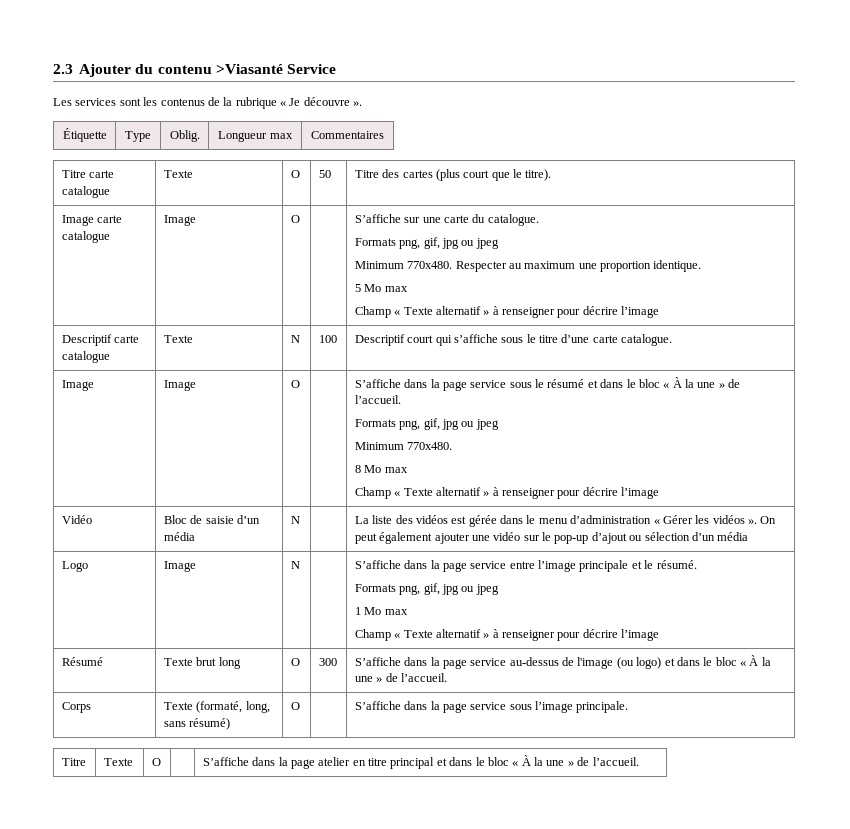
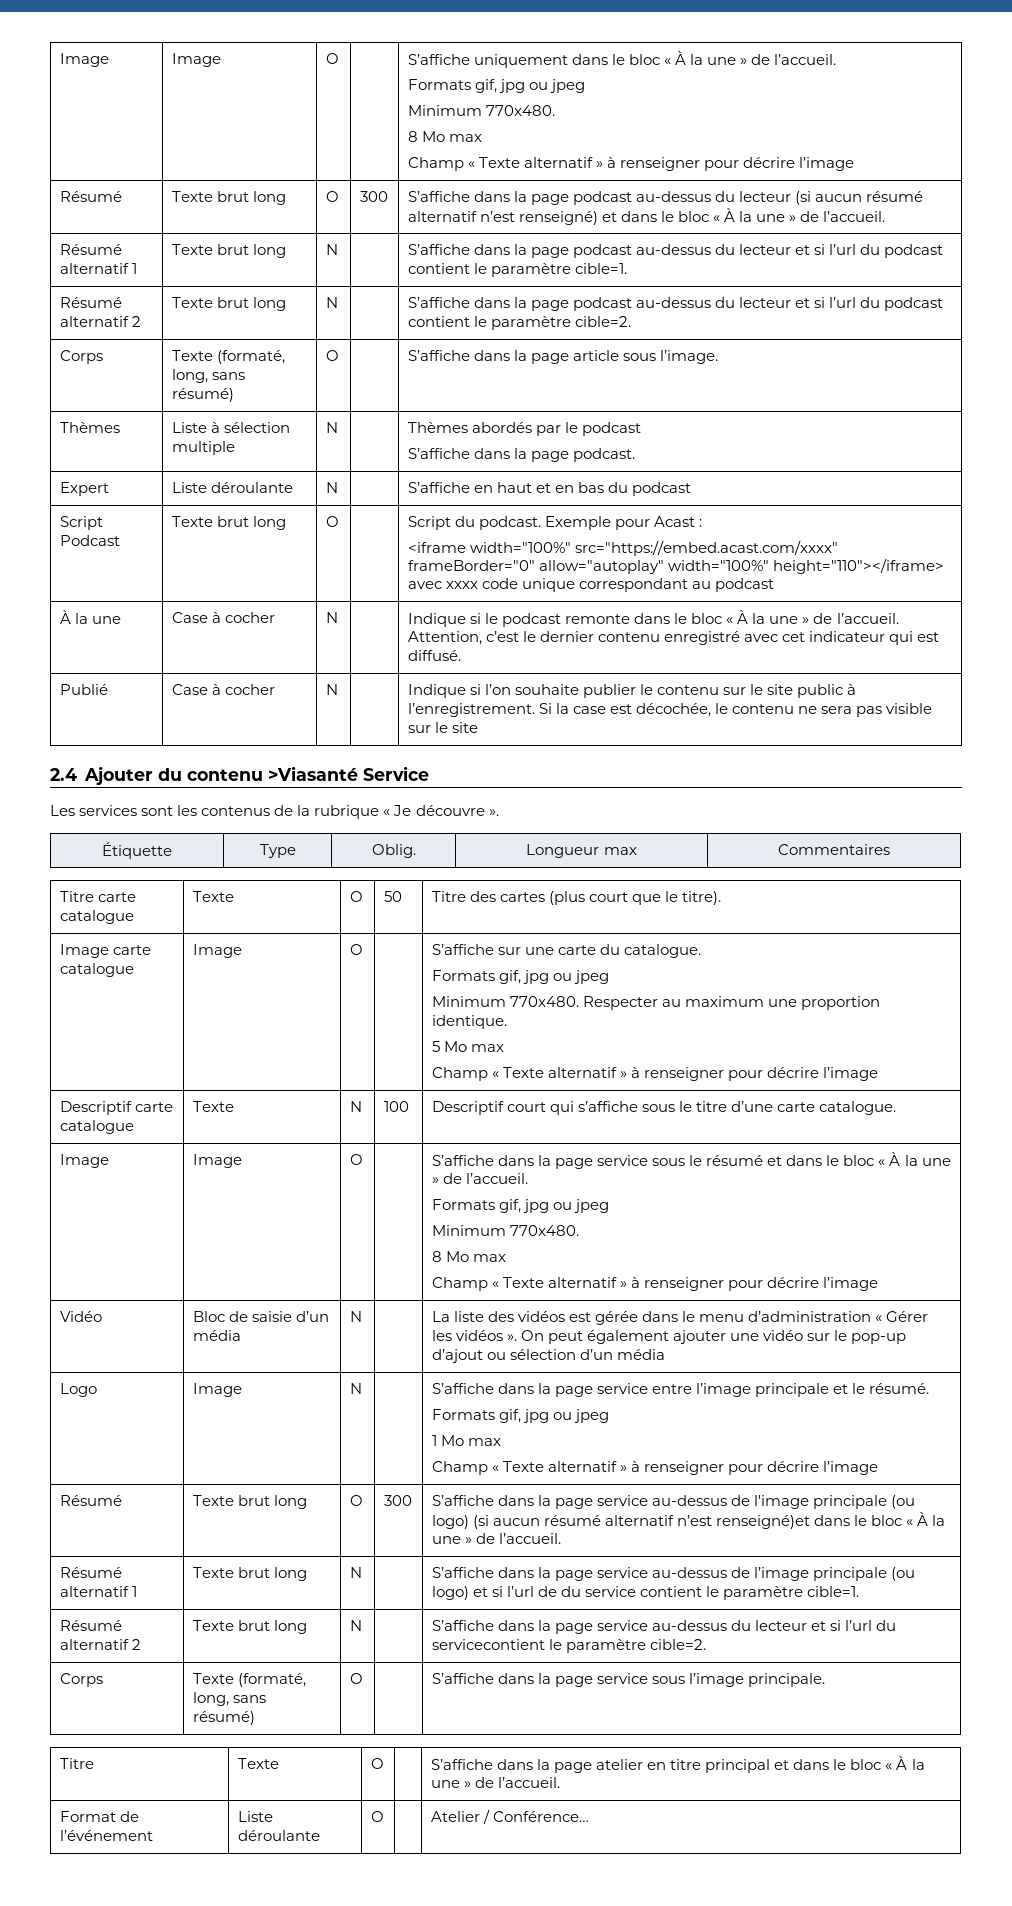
[53,64,73,74] 2.3 -> [59,53,109,67] [171,53,221,67] [325,53,339,64] [407,51,837,68] [407,79,586,93] [407,105,555,116] [407,131,482,142] [407,157,855,171] [59,191,122,202] [171,191,286,205] [325,191,339,202] [359,191,388,202] [407,191,924,205] [407,208,886,225] [59,244,122,255] [59,263,137,274] [171,244,286,258] [325,244,338,255] [407,244,944,258] [407,263,627,277] [59,297,122,308] [59,316,141,327] [171,297,286,311] [325,297,338,308] [407,297,944,311] [407,316,631,330] [59,350,103,364] [171,350,285,364] [171,369,245,383] [171,388,234,402] [325,350,339,361] [407,350,719,364] [59,422,120,433] [171,422,290,433] [171,441,235,455] [325,422,338,433] [407,422,642,436] [407,448,636,462] [59,482,109,496] [171,482,293,493] [325,482,338,493] [407,482,692,496] [59,516,103,530] [59,535,120,546] [171,516,286,530] [325,516,339,527] [407,516,703,530] [407,540,838,556] [407,558,944,574] [407,578,775,592] [59,610,121,624] [171,612,275,623] [325,612,338,623] [407,610,899,627] [407,631,940,645] [407,650,461,661] [59,684,108,695] [171,684,275,695] [325,684,338,695] [407,684,857,698] [407,703,933,717] [407,722,478,733] [50,768,77,781] Image | Image | O | | S’affiche uniquement dans le bloc « À la une » de l’accueil. // Formats gif, jpg ou jpeg // Minimum 770x480. // 8 Mo max // Champ « Texte alternatif » à renseigner pour décrire l’image // Résumé | Texte brut long | O | 300 | S’affiche dans la page podcast au-dessus du lecteur (si aucun résumé alternatif n’est renseigné) et dans le bloc « À la une » de l’accueil. // Résumé alternatif 1 | Texte brut long | N | | S’affiche dans la page podcast au-dessus du lecteur et si l’url du podcast contient le paramètre cible=1. // Résumé alternatif 2 | Texte brut long | N | | S’affiche dans la page podcast au-dessus du lecteur et si l’url du podcast contient le paramètre cible=2. // Corps | Texte (formaté, long, sans résumé) | O | | S’affiche dans la page article sous l’image. // Thèmes | Liste à sélection multiple | N | | Thèmes abordés par le podcast // S’affiche dans la page podcast. // Expert | Liste déroulante | N | | S’affiche en haut et en bas du podcast // Script Podcast | Texte brut long | O | | Script du podcast. Exemple pour Acast : // <iframe width="100%" src="https://embed.acast.com/xxxx" frameBorder="0" allow="autoplay" width="100%" height="110"></iframe> avec xxxx code unique correspondant au podcast // À la une | Case à cocher | N | | Indique si le podcast remonte dans le bloc « À la une » de l’accueil. Attention, c’est le dernier contenu enregistré avec cet indicateur qui est diffusé. // Publié | Case à cocher | N | | Indique si l’on souhaite publier le contenu sur le site public à l’enregistrement. Si la case est décochée, le contenu ne sera pas visible sur le site // 2.4
[399,239,421,249] png, -> (495, 975) none
[399,420,421,430] png, -> (495, 1204) none
[399,585,421,595] png, -> (495, 1414) none
[616,657,675,669] (ou logo) et -> [813,1495,916,1509] [431,1515,811,1529] principale (ou logo) (si aucun résumé alternatif n’est renseigné)et
(447, 677) none -> [59,1567,122,1578] [59,1586,137,1597] [192,1567,307,1581] [349,1567,362,1578] [431,1567,916,1581] [431,1586,860,1600] [59,1620,122,1631] [59,1639,141,1650] [192,1620,307,1634] [349,1620,362,1631] [431,1620,897,1634] [431,1639,706,1653] // Résumé alternatif 1 | Texte brut long | N | | S’affiche dans la page service au-dessus de l’image principale (ou logo) et si l’url de du service contient le paramètre cible=1. // Résumé alternatif 2 | Texte brut long | N | | S’affiche dans la page service au-dessus du lecteur et si l’url du servicecontient le paramètre cible=2.
(639, 761) none -> [59,1811,139,1822] [59,1830,153,1841] [237,1811,273,1822] [237,1830,320,1841] [370,1811,384,1822] [430,1809,589,1824] // Format de l’événement | Liste déroulante | O | | Atelier / Conférence…

